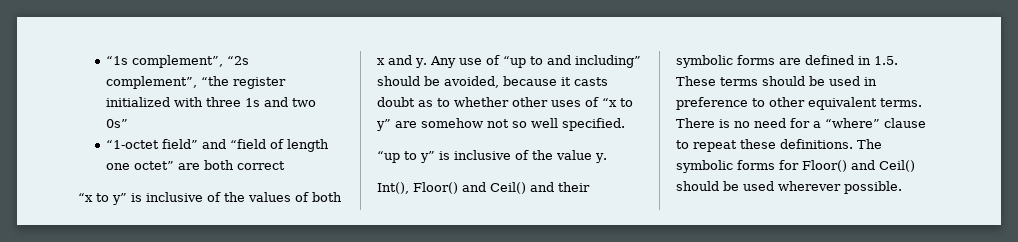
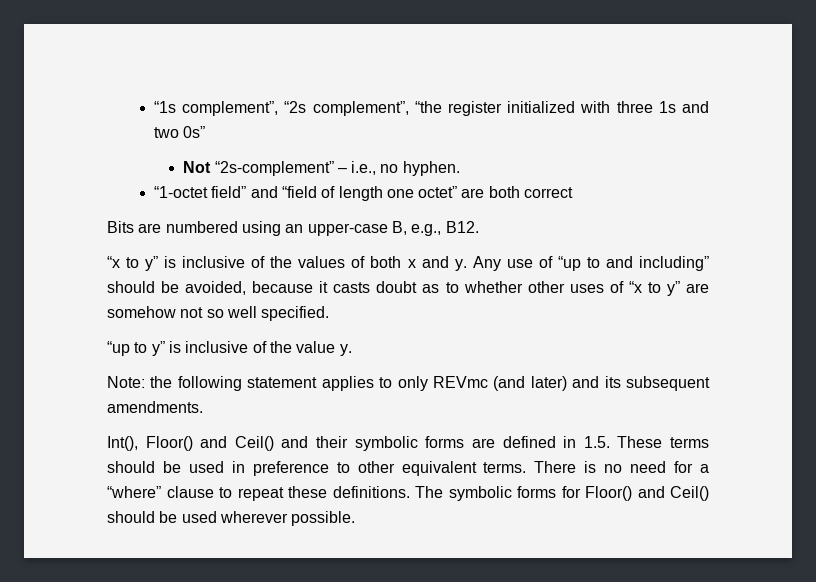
(129, 123) none -> [183,161,460,176] // Not “2s-complement” – i.e., no hyphen.
(286, 165) none -> [107,221,479,236] // Bits are numbered using an upper-case B, e.g., B12.
(607, 158) none -> [107,376,711,391] [107,401,203,413] // Note: the following statement applies to only REVmc (and later) and its subsequent amendments.

